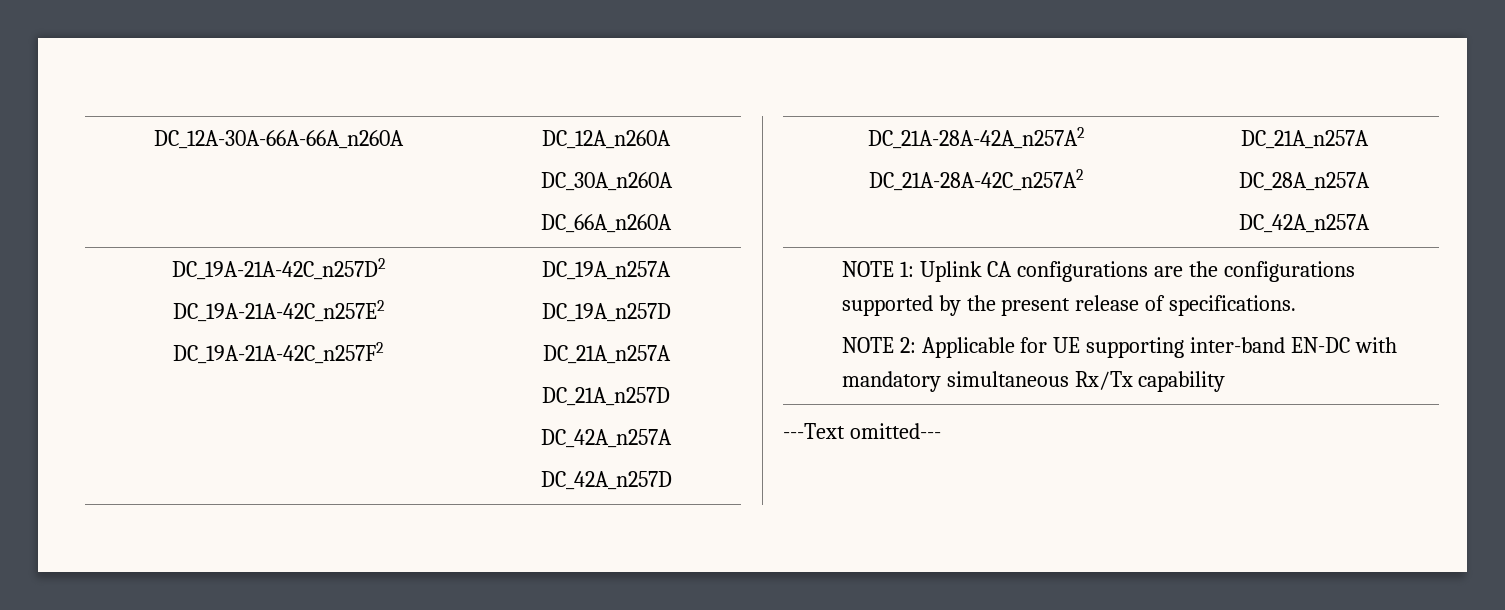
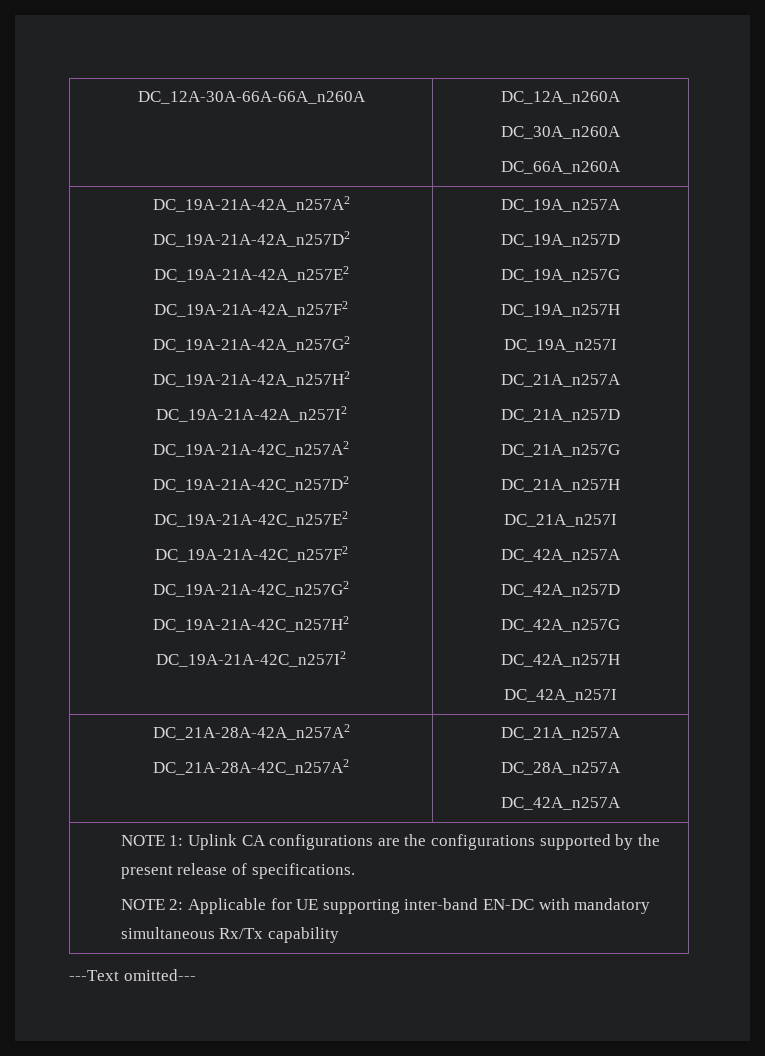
(672, 223) none -> [152,196,350,212] [152,231,350,247] [153,266,349,282] [154,301,348,317] [152,336,350,352] [152,371,350,387] [155,406,347,422] [153,441,349,457] DC_19A-21A-42A_n257A2 // DC_19A-21A-42A_n257D2 // DC_19A-21A-42A_n257E2 // DC_19A-21A-42A_n257F2 // DC_19A-21A-42A_n257G2 // DC_19A-21A-42A_n257H2 // DC_19A-21A-42A_n257I2 // DC_19A-21A-42C_n257A2 //
(384, 353) none -> [153,581,349,597] [153,616,349,632] [156,651,346,667] // DC_19A-21A-42C_n257G2 // DC_19A-21A-42C_n257H2 // DC_19A-21A-42C_n257I2
(671, 312) none -> [501,269,620,282] [501,304,620,317] [504,339,617,352] // DC_19A_n257G // DC_19A_n257H // DC_19A_n257I
(670, 396) none -> [501,444,620,457] [501,479,620,492] [504,514,617,527] // DC_21A_n257G // DC_21A_n257H // DC_21A_n257I
(672, 480) none -> [501,619,620,632] [501,654,620,667] [504,689,617,702] // DC_42A_n257G // DC_42A_n257H // DC_42A_n257I

